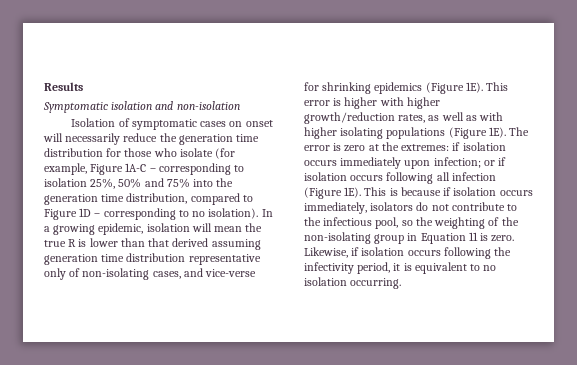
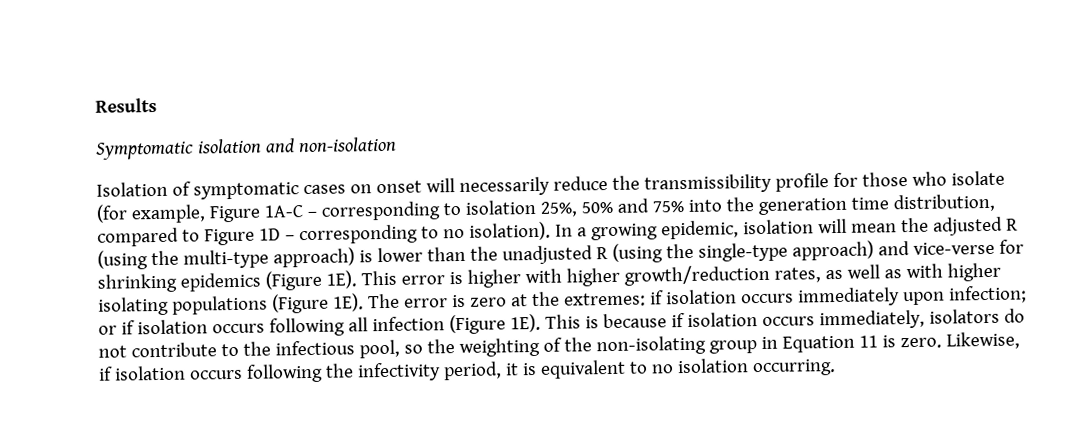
[178,134,260,145] [44,148,103,157] generation time distribution -> [643,173,829,194] transmissibility profile
[44,238,261,250] [44,253,261,265] [44,268,181,280] true R is lower than that derived assuming generation time distribution representative only of non-isolating cases, -> [932,216,1018,236] [97,240,874,270] adjusted R (using the multi-type approach) is lower than the unadjusted R (using the single-type approach)

